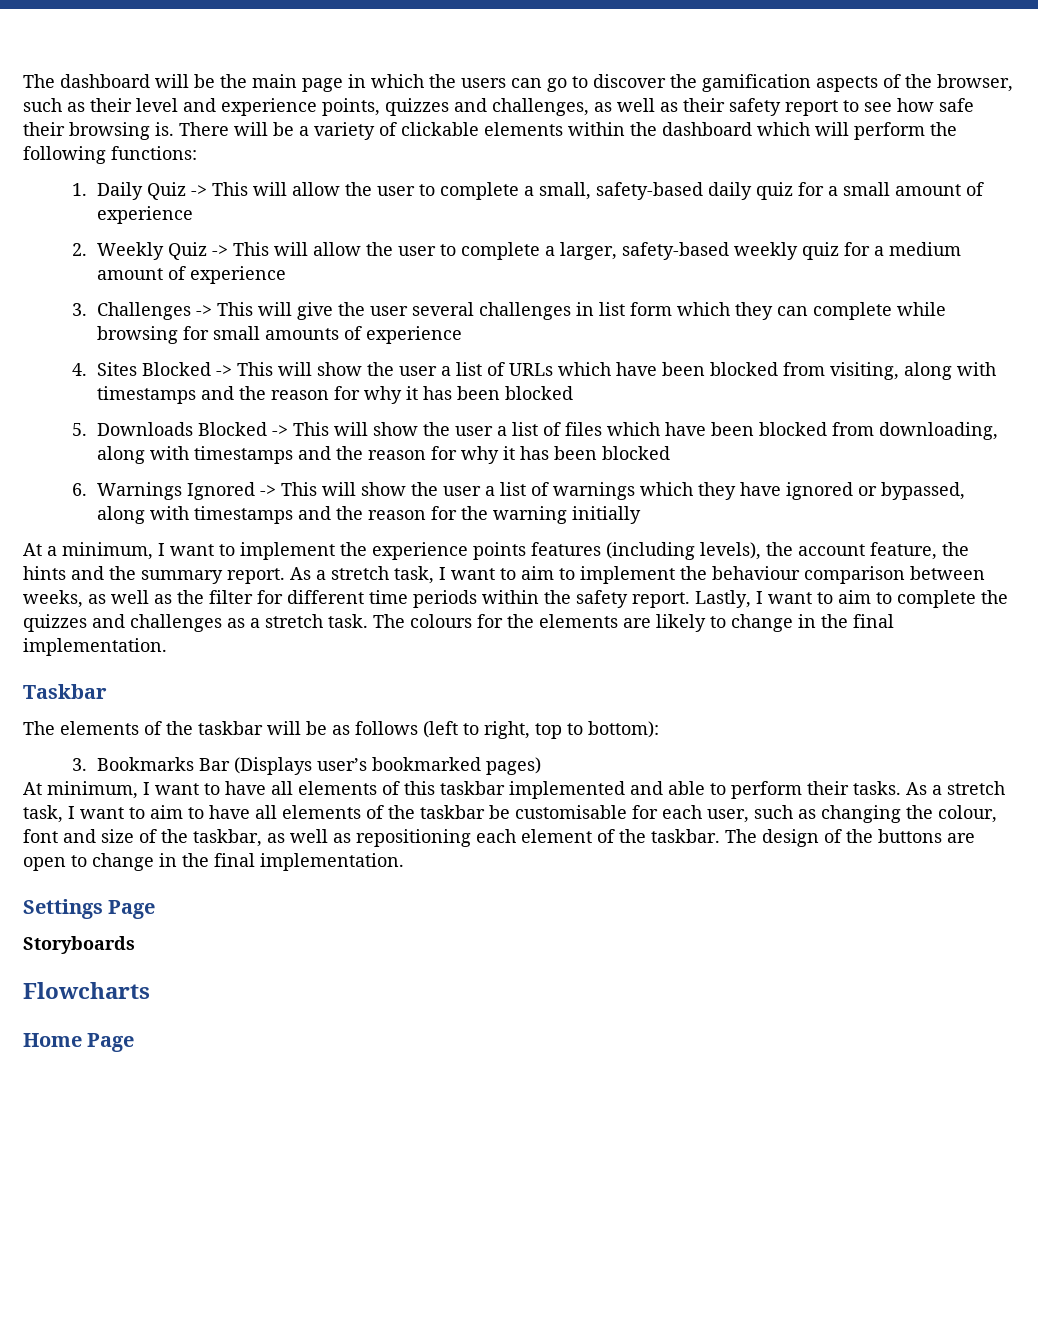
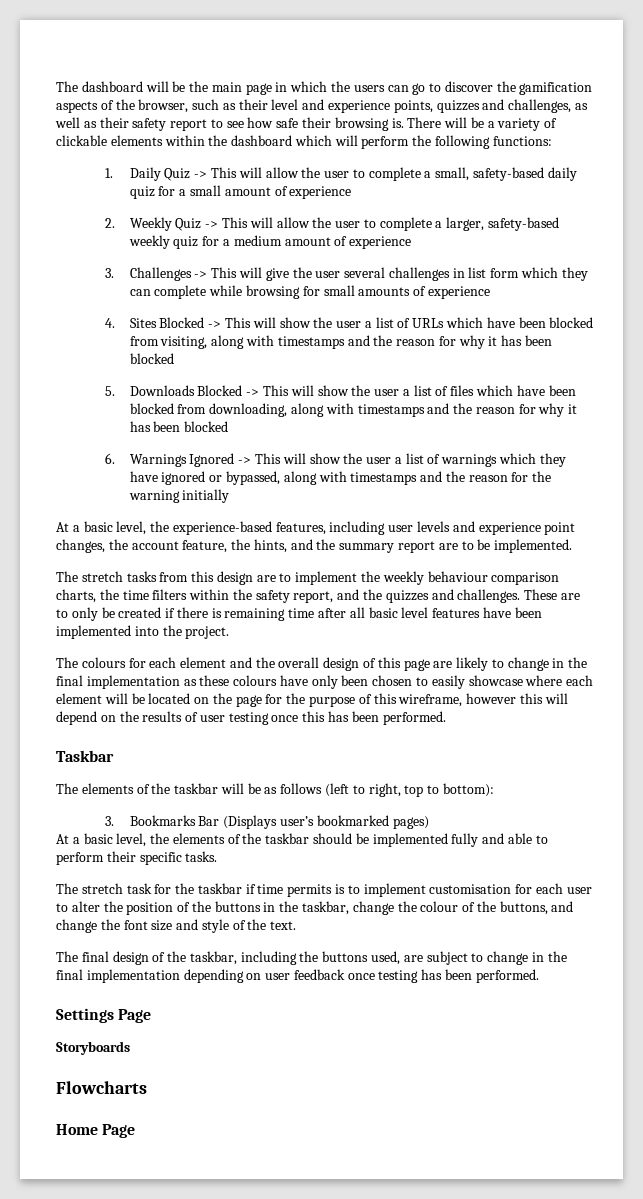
[62,542,761,560] minimum, I want to implement the experience points features (including levels), -> [83,521,576,535] [56,539,105,553] basic level, the experience-based features, including user levels and experience point changes,
[23,566,66,580] hints -> [253,539,287,553] hints,
[227,566,707,584] report. As a stretch task, I want to aim to implement the -> [398,539,573,553] [56,571,424,585] report are to be implemented. // The stretch tasks from this design are to implement the weekly
[910,566,985,580] [23,590,1008,608] [23,614,618,632] between weeks, as well as the filter for different time periods within the safety report. Lastly, I want to aim to complete the quizzes and challenges as a stretch task. The colours for the elements -> [56,589,580,603] [56,607,542,621] [56,625,230,639] [56,657,430,671] charts, the time filters within the safety report, and the quizzes and challenges. These are to only be created if there is remaining time after all basic level features have been implemented into the project. // The colours for each element and the overall design of this page
[23,638,167,656] implementation. -> [86,675,594,689] [56,693,568,707] [56,711,446,725] implementation as these colours have only been chosen to easily showcase where each element will be located on the page for the purpose of this wireframe, however this will depend on the results of user testing once this has been performed.
[47,781,625,799] minimum, I want to have all elements of this taskbar implemented -> [72,833,479,847] a basic level, the elements of the taskbar should be implemented fully
(849, 788) none -> [139,852,182,865] specific
[906,781,1005,795] [23,805,997,823] [23,829,975,847] [23,853,404,871] As a stretch task, I want to aim to have all elements of the taskbar be customisable for each user, such as changing the colour, font and size of the taskbar, as well as repositioning each element of the taskbar. The design of the buttons are open to change in the final implementation. -> [56,883,592,897] [56,901,574,915] [56,919,297,933] [56,951,567,965] [56,969,539,983] // The stretch task for the taskbar if time permits is to implement customisation for each user to alter the position of the buttons in the taskbar, change the colour of the buttons, and change the font size and style of the text. // The final design of the taskbar, including the buttons used, are subject to change in the final implementation depending on user feedback once testing has been performed.

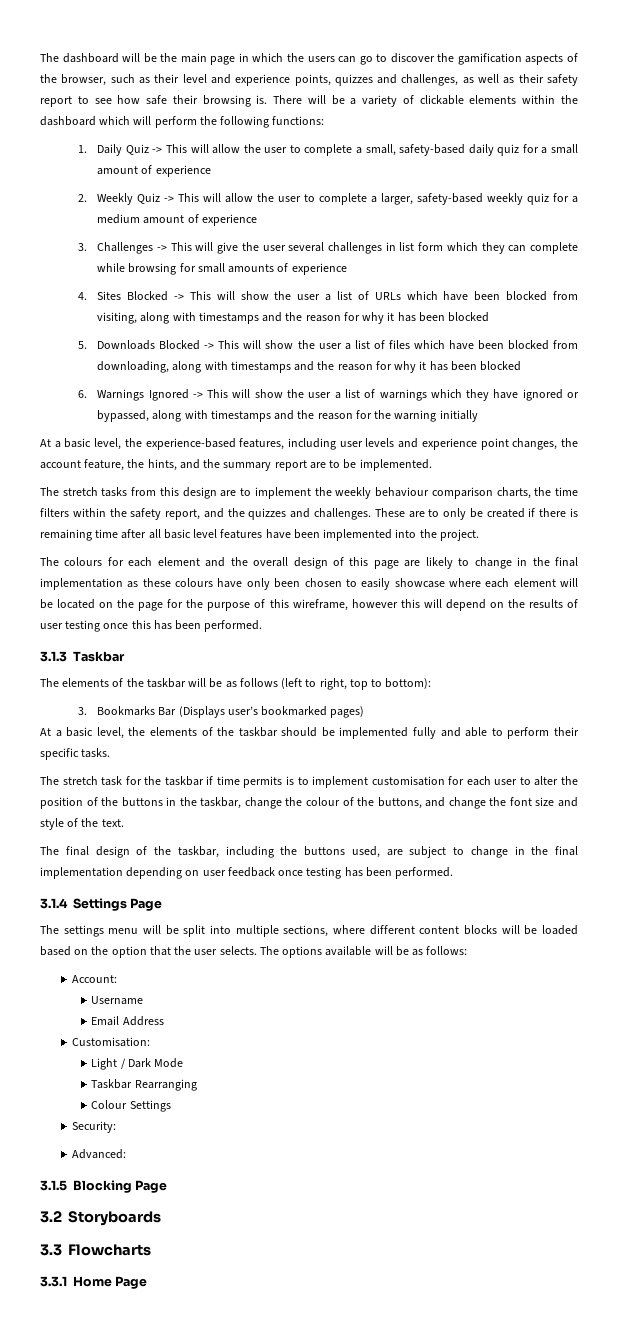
(446, 718) none -> [40,651,67,662] 3.1.3
(539, 976) none -> [40,898,68,909] 3.1.4
(152, 1016) none -> [40,925,579,937] [40,946,468,958] [72,975,118,983] [91,996,144,1005] [91,1016,164,1026] [72,1037,151,1047] [91,1058,184,1070] [91,1079,197,1091] [91,1100,171,1112] [72,1121,117,1133] [72,1149,127,1159] [40,1180,168,1193] [40,1211,62,1223] The settings menu will be split into multiple sections, where different content blocks will be loaded based on the option that the user selects. The options available will be as follows: // Account: // Username // Email Address // Customisation: // Light / Dark Mode // Taskbar Rearranging // Colour Settings // Security: // Advanced: // 3.1.5 Blocking Page // 3.2
(130, 1048) none -> [40,1244,62,1256] 3.3
(147, 1087) none -> [40,1276,67,1287] 3.3.1

